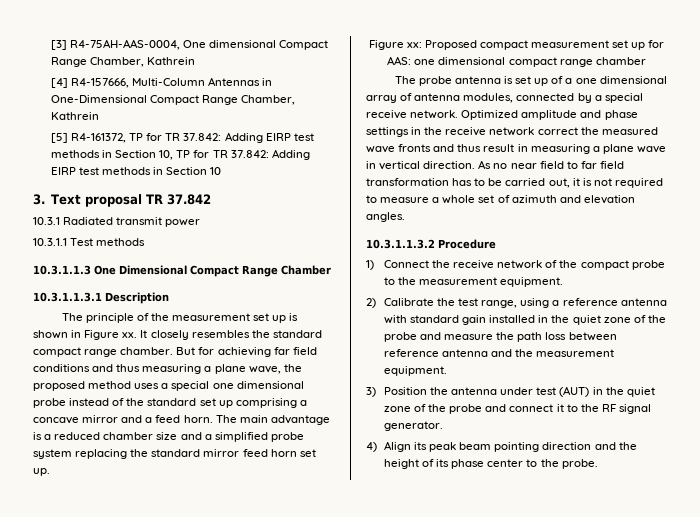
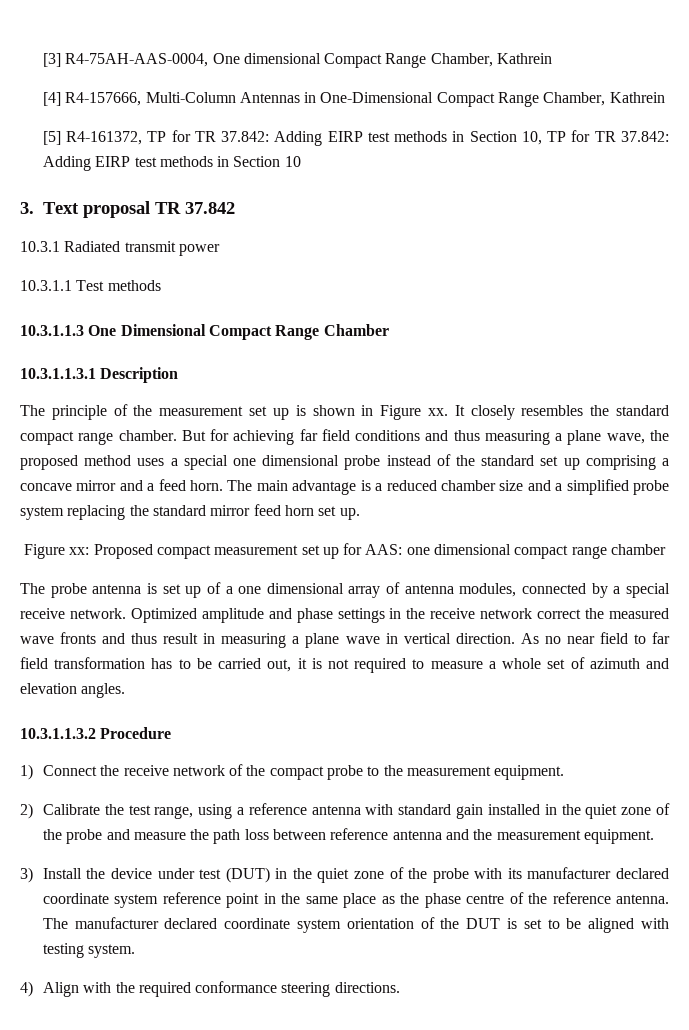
[383,387,498,395] Position the antenna -> [42,868,153,879] Install the device
[559,386,655,397] [383,404,651,414] [383,421,443,431] [366,441,637,452] [383,459,598,469] (AUT) in the quiet zone of the probe and connect it to the RF signal generator. // 4) Align its peak beam pointing direction and the height of its phase center to the probe. -> [225,867,669,883] [42,892,669,908] [42,917,669,933] [42,943,136,958] [20,981,400,997] (DUT) in the quiet zone of the probe with its manufacturer declared coordinate system reference point in the same place as the phase centre of the reference antenna. The manufacturer declared coordinate system orientation of the DUT is set to be aligned with testing system. // 4) Align with the required conformance steering directions.

